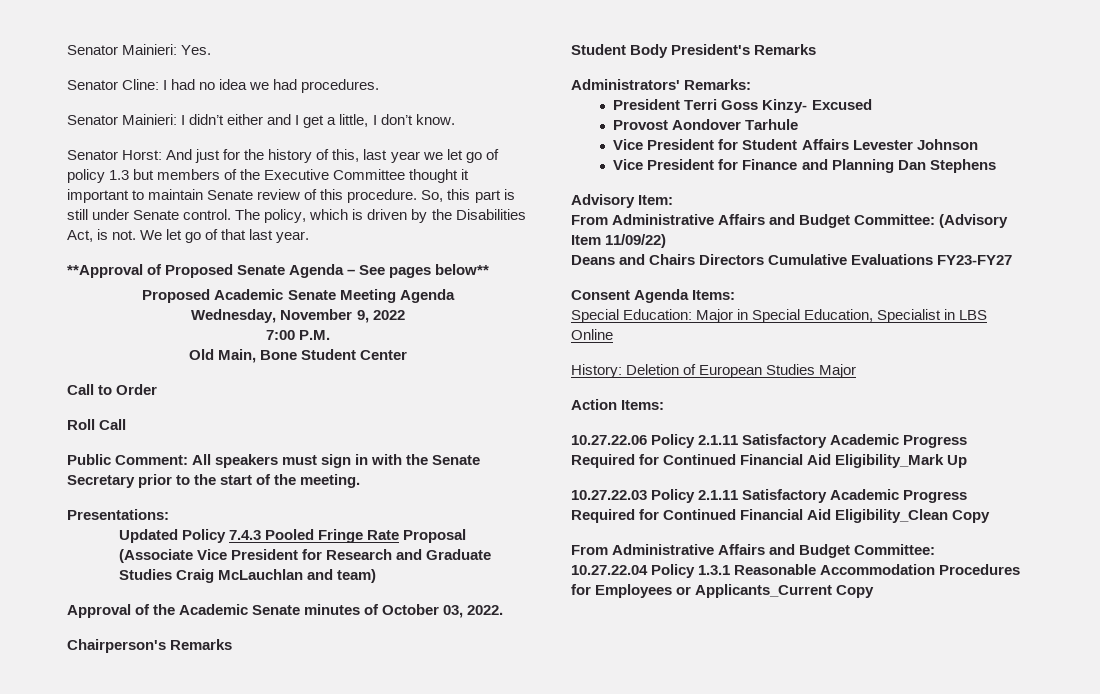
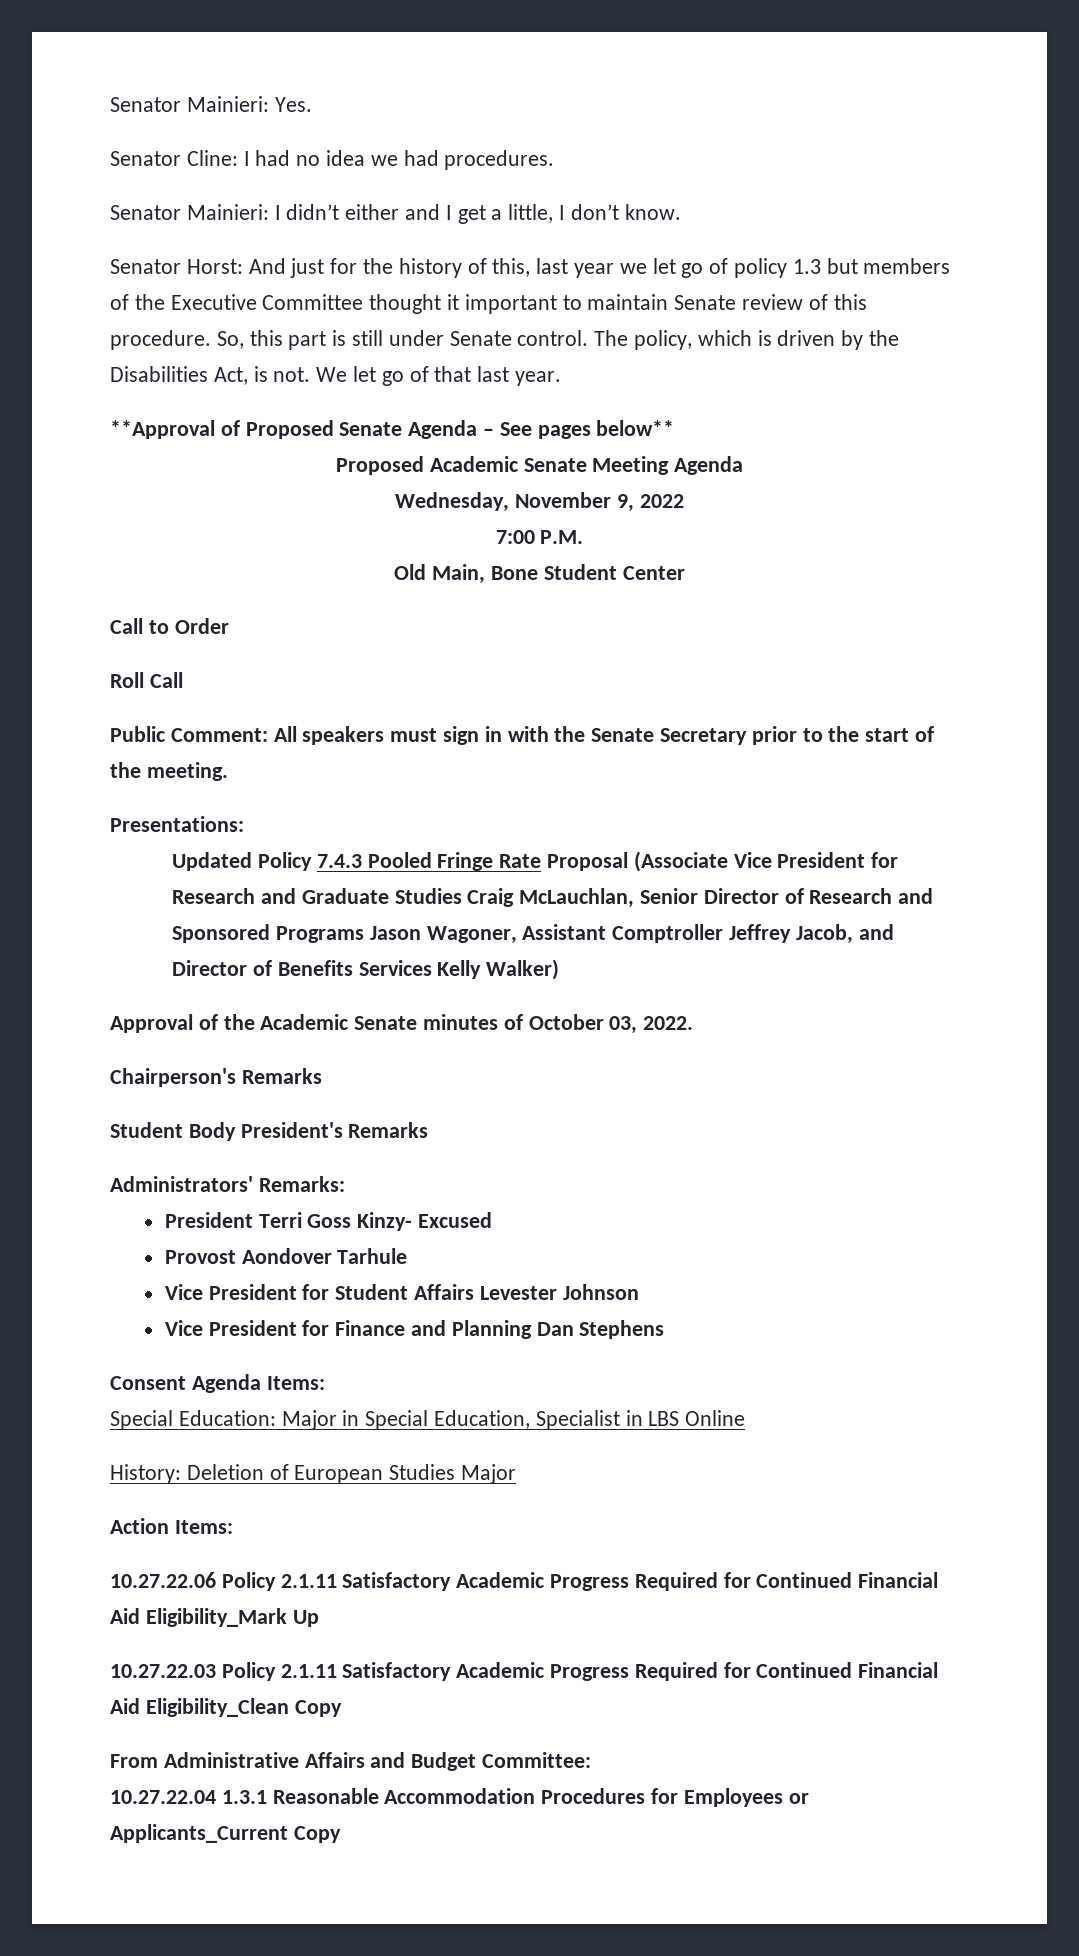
[217,569,376,583] McLauchlan and team) -> [519,888,934,908] [172,924,894,944] [172,959,560,980] McLauchlan, Senior Director of Research and Sponsored Programs Jason Wagoner, Assistant Comptroller Jeffrey Jacob, and Director of Benefits Services Kelly Walker)
[571,194,674,208] [571,214,1009,228] [571,234,667,248] [571,254,1013,265] // Advisory Item: // From Administrative Affairs and Budget Committee: (Advisory Item 11/09/22) // Deans and Chairs Directors Cumulative Evaluations FY23-FY27 -> (665, 1329) none
[651,564,696,578] Policy -> (216, 1797) none

